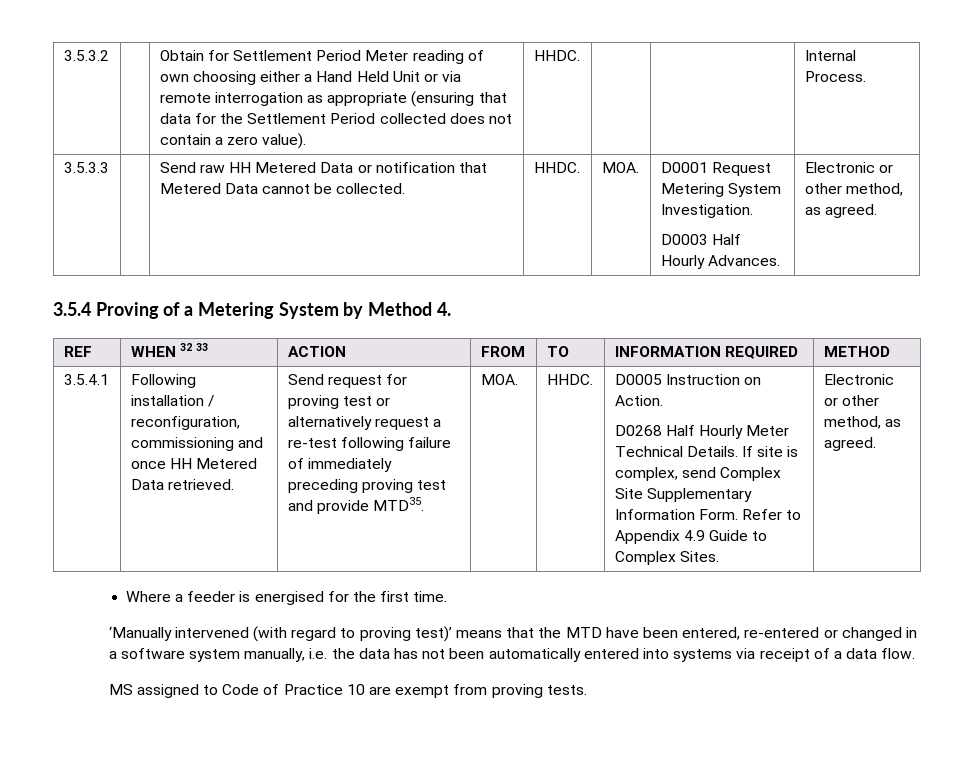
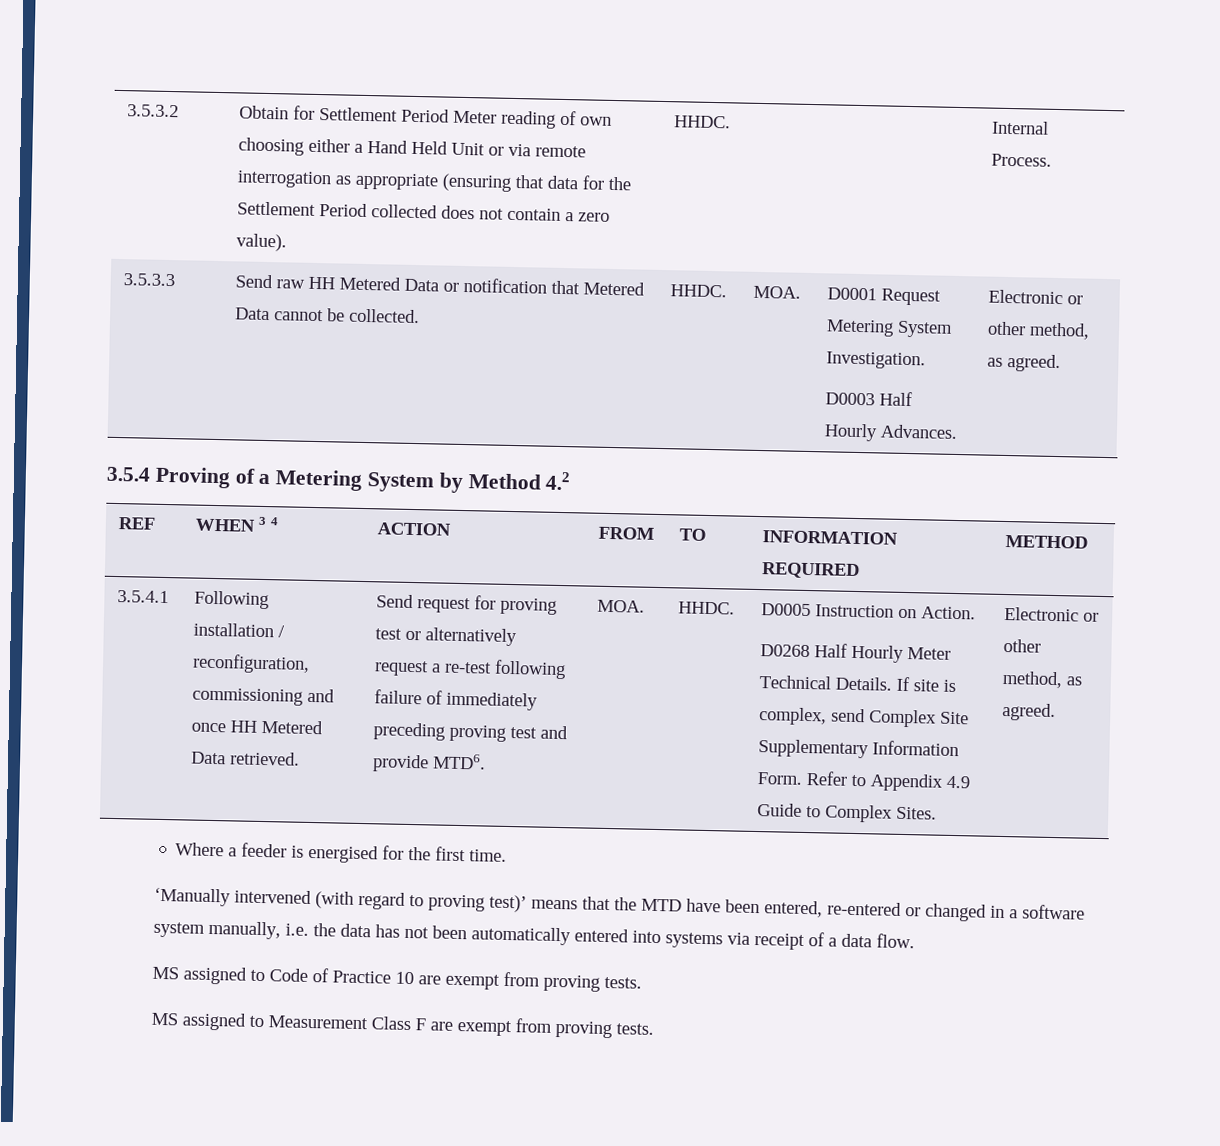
[436,302,451,316] 4. -> [545,471,572,491] 4.2
[179,343,209,351] 32 33 -> [257,516,279,526] 3 4
[373,497,425,511] MTD35. -> [432,753,486,770] MTD6.
(587, 690) none -> [150,1012,654,1039] // MS assigned to Measurement Class F are exempt from proving tests.

